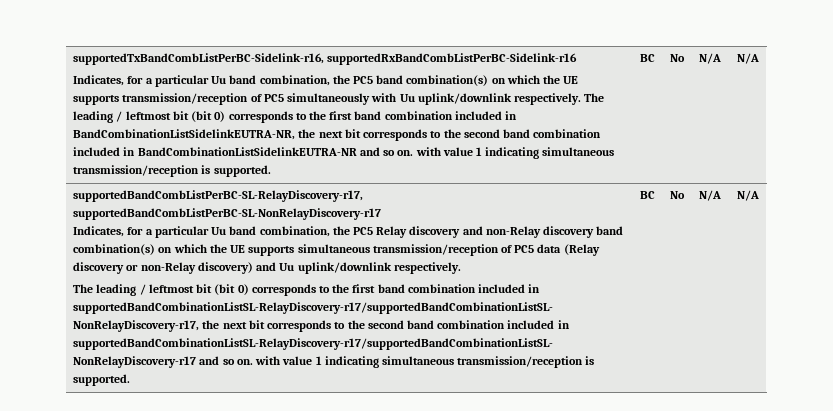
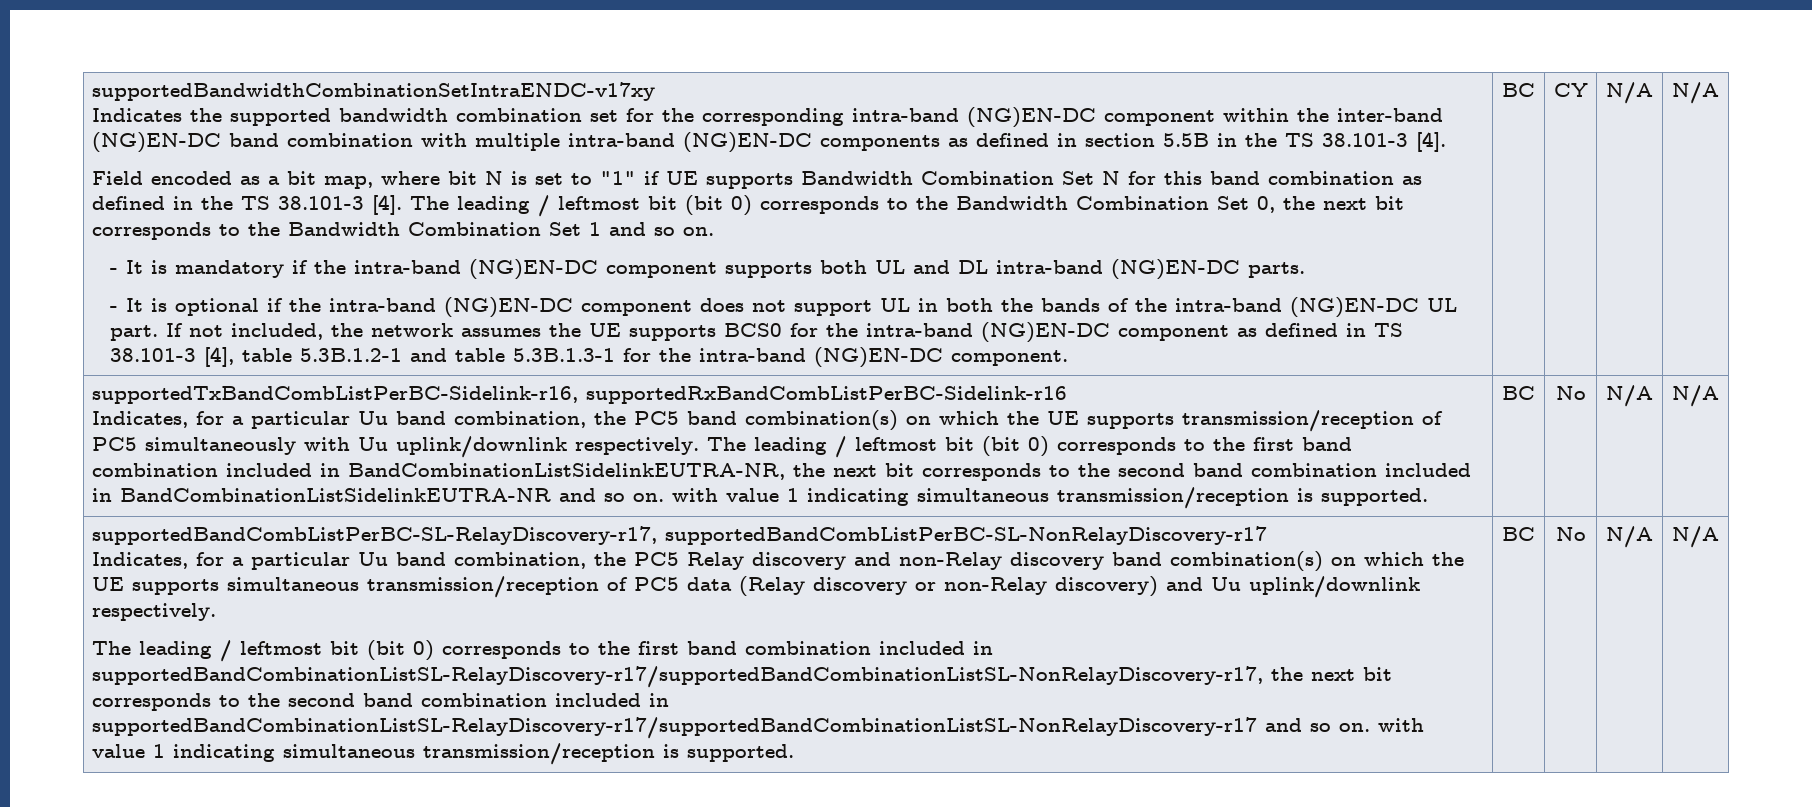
(73, 59) none -> [91,82,655,101] [91,107,1443,128] [91,132,1446,153] [91,171,1422,189] [91,195,1404,217] [91,222,714,240] [110,259,1306,280] [110,297,1458,318] [110,322,1404,343] [110,347,1069,368] [1502,83,1535,97] [1553,83,1588,97] [1606,82,1653,104] [1672,82,1719,104] supportedBandwidthCombinationSetIntraENDC-v17xy // Indicates the supported bandwidth combination set for the corresponding intra-band (NG)EN-DC component within the inter-band (NG)EN-DC band combination with multiple intra-band (NG)EN-DC components as defined in section 5.5B in the TS 38.101-3 [4]. // Field encoded as a bit map, where bit N is set to "1" if UE supports Bandwidth Combination Set N for this band combination as defined in the TS 38.101-3 [4]. The leading / leftmost bit (bit 0) corresponds to the Bandwidth Combination Set 0, the next bit corresponds to the Bandwidth Combination Set 1 and so on. // - It is mandatory if the intra-band (NG)EN-DC component supports both UL and DL intra-band (NG)EN-DC parts. // - It is optional if the intra-band (NG)EN-DC component does not support UL in both the bands of the intra-band (NG)EN-DC UL part. If not included, the network assumes the UE supports BCS0 for the intra-band (NG)EN-DC component as defined in TS 38.101-3 [4], table 5.3B.1.2-1 and table 5.3B.1.3-1 for the intra-band (NG)EN-DC component. | BC | CY | N/A | N/A //

